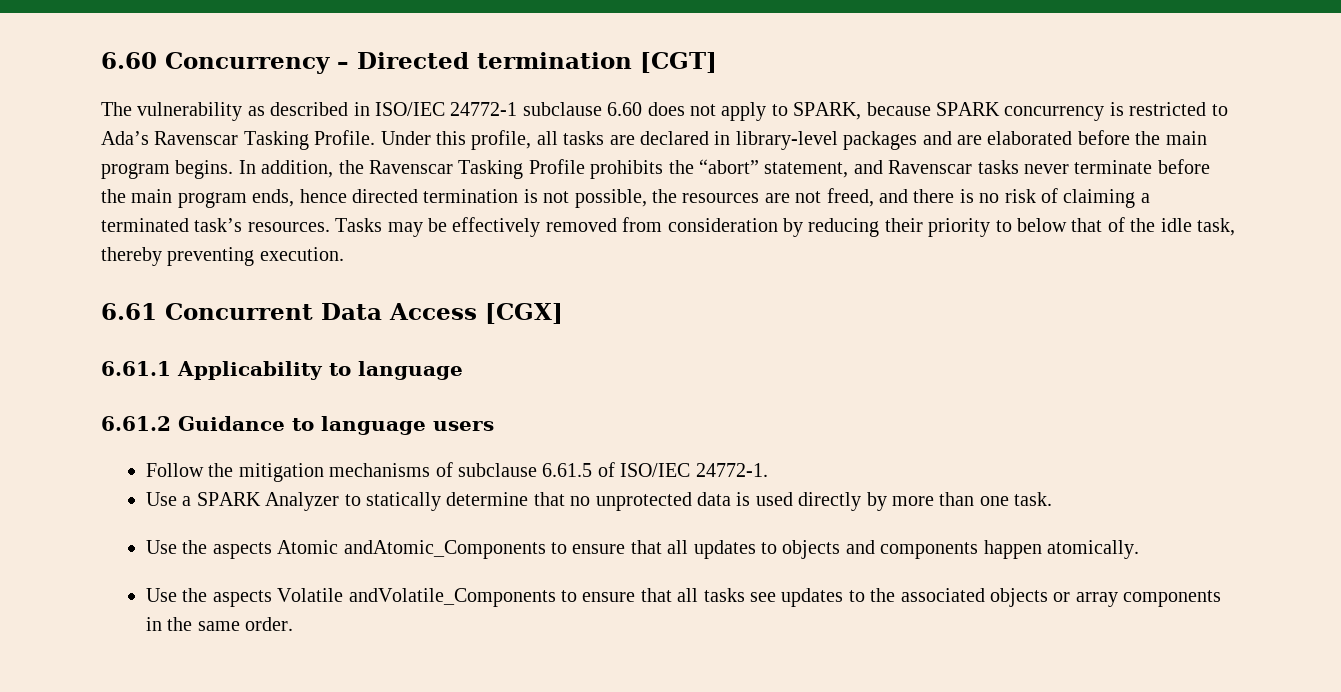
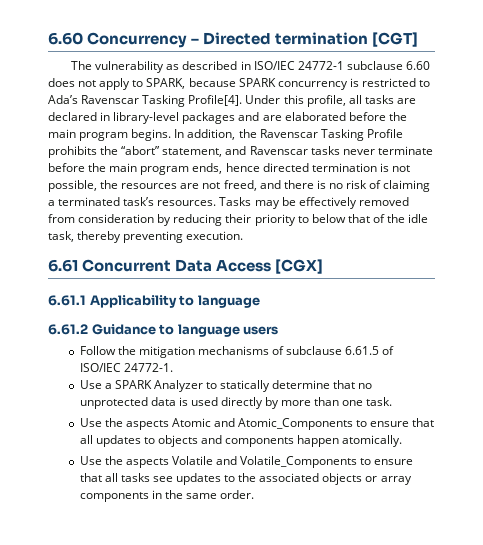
[314,130,376,145] Profile. -> [188,95,243,106] Profile[4].
[343,540,546,559] andAtomic_Components -> [213,418,354,430] and Atomic_Components
[348,588,556,607] andVolatile_Components -> [215,456,358,468] and Volatile_Components

